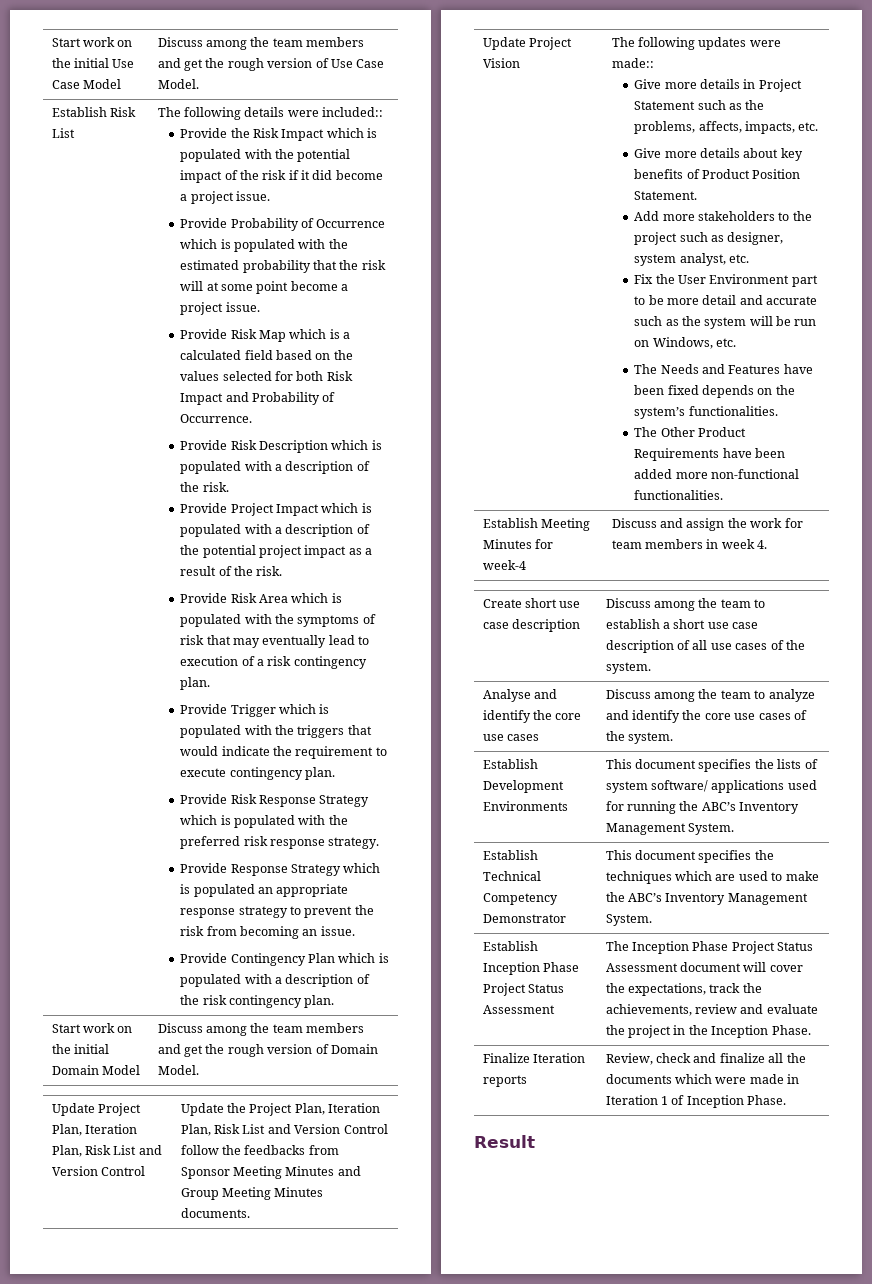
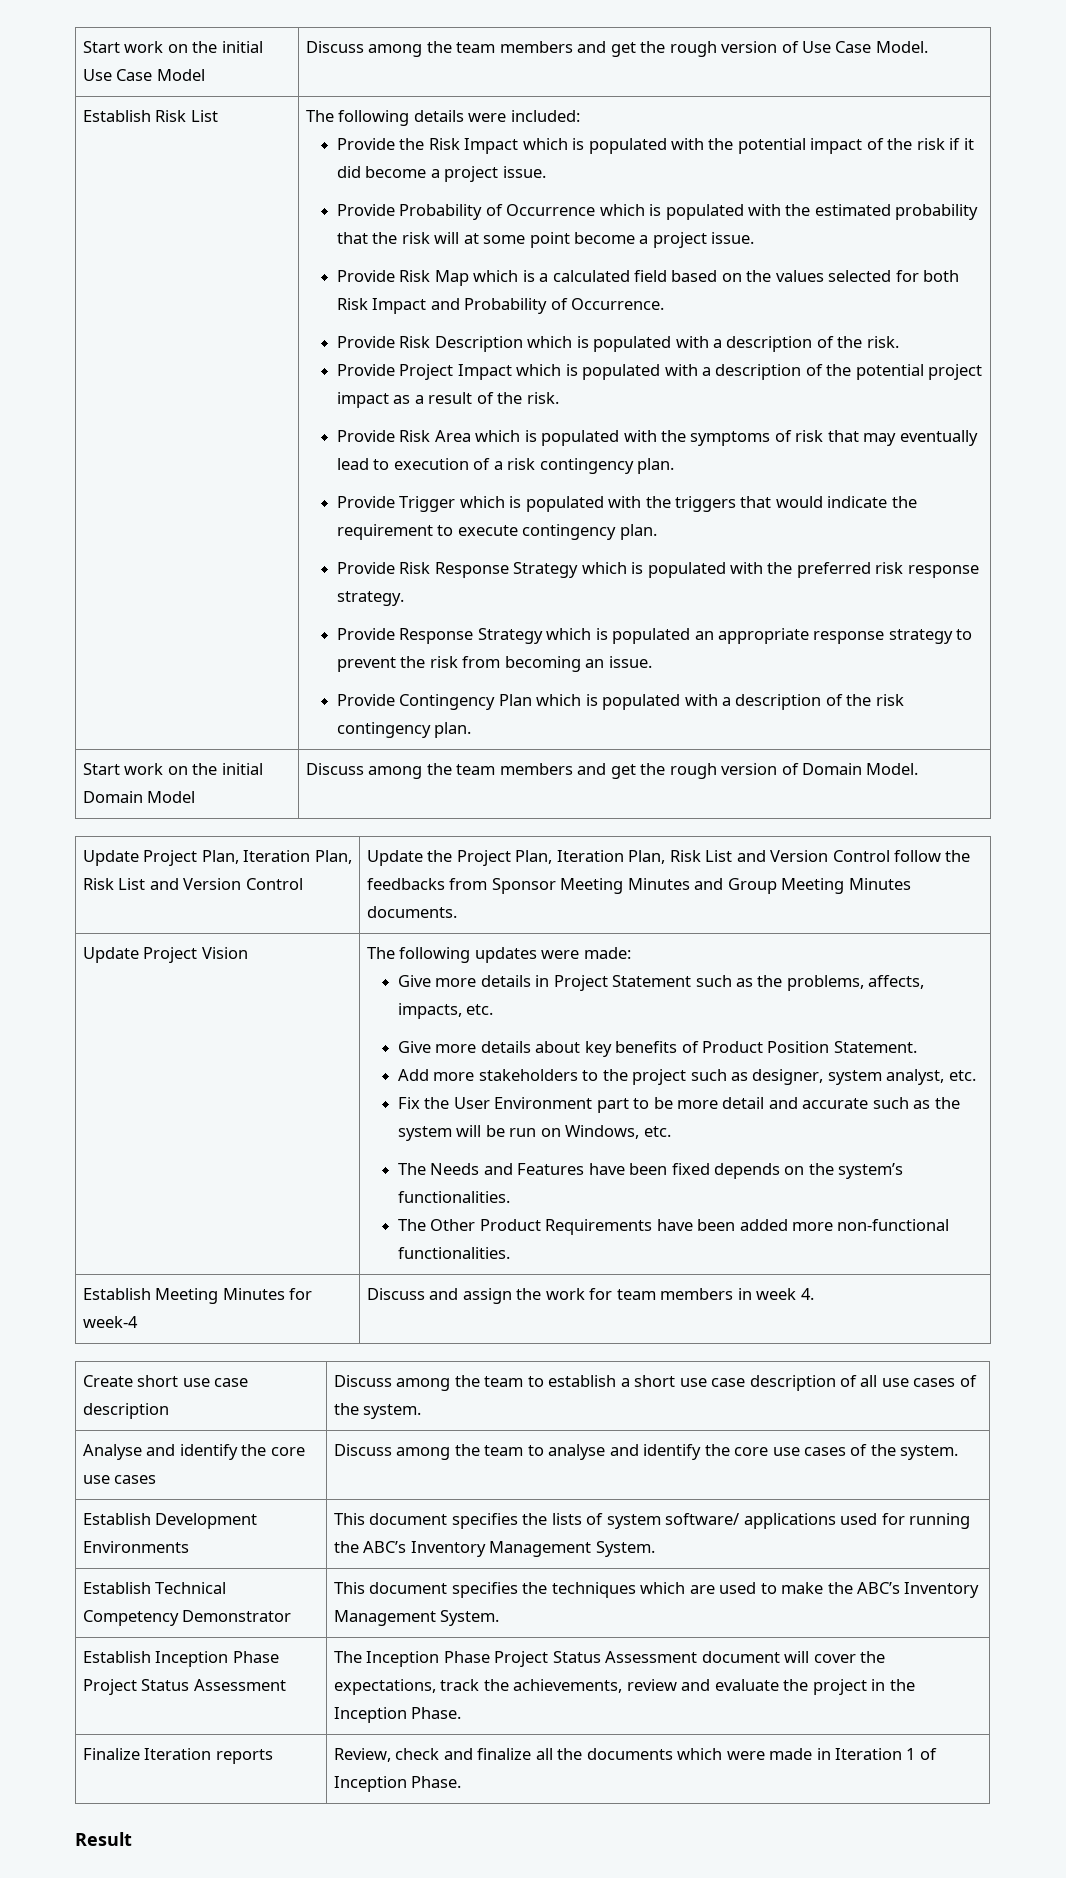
[322,107,384,117] included:: -> [510,110,580,122] included:
[611,58,654,68] made:: -> [583,947,631,959] made:
[768,689,815,702] analyze -> [548,1444,606,1460] analyse

